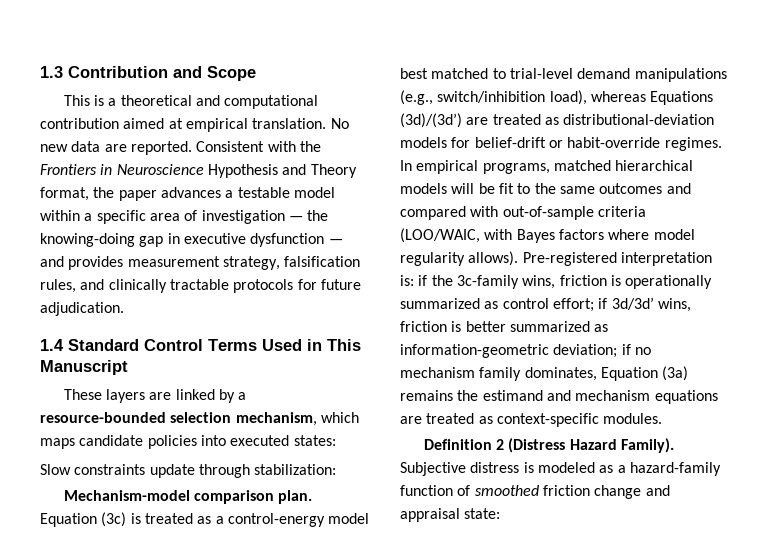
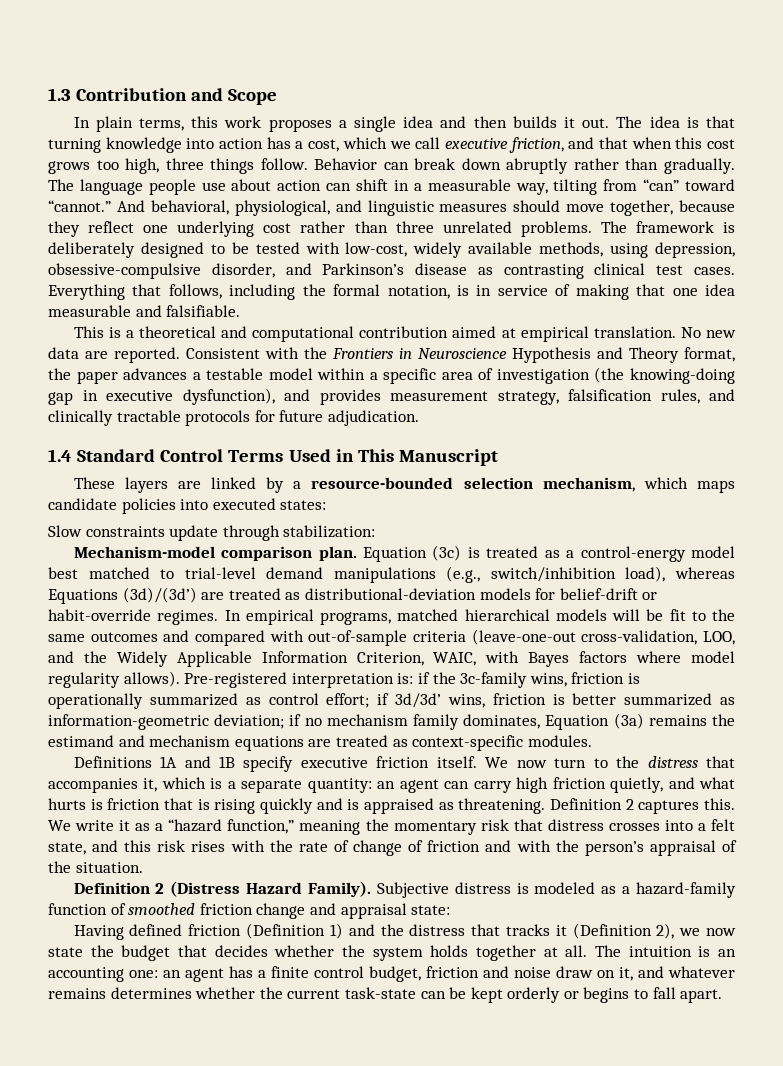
(256, 73) none -> [73,116,736,132] [48,137,735,153] [48,158,736,174] [48,179,736,195] [48,200,735,216] [48,221,735,237] [48,242,735,258] [48,263,735,279] [48,284,736,300] [48,305,241,317] // In plain terms, this work proposes a single idea and then builds it out. The idea is that turning knowledge into action has a cost, which we call executive friction, and that when this cost grows too high, three things follow. Behavior can break down abruptly rather than gradually. The language people use about action can shift in a measurable way, tilting from “can” toward “cannot.” And behavioral, physiological, and linguistic measures should move together, because they reflect one underlying cost rather than three unrelated problems. The framework is deliberately designed to be tested with low-cost, widely available methods, using depression, obsessive-compulsive disorder, and Parkinson’s disease as contrasting clinical test cases. Everything that follows, including the formal notation, is in service of making that one idea measurable and falsifiable.
[288,210,329,221] — the -> [594,367,625,383] (the
[250,233,343,247] dysfunction — -> [182,388,275,405] dysfunction),
[400,228,480,243] (LOO/WAIC, -> [471,629,735,645] [48,651,477,667] (leave-one-out cross-validation, LOO, and the Widely Applicable Information Criterion, WAIC,
(663, 418) none -> [73,756,735,772] [48,777,735,793] [48,798,735,814] [48,819,735,835] [48,840,738,856] [48,861,143,873] // Definitions 1A and 1B specify executive friction itself. We now turn to the distress that accompanies it, which is a separate quantity: an agent can carry high friction quietly, and what hurts is friction that is rising quickly and is appraised as threatening. Definition 2 captures this. We write it as a “hazard function,” meaning the momentary risk that distress crosses into a felt state, and this risk rises with the rate of change of friction and with the person’s appraisal of the situation.
(501, 513) none -> [73,923,736,940] [48,945,736,961] [48,966,735,982] [48,987,723,1003] // Having defined friction (Definition 1) and the distress that tracks it (Definition 2), we now state the budget that decides whether the system holds together at all. The intuition is an accounting one: an agent has a finite control budget, friction and noise draw on it, and whatever remains determines whether the current task-state can be kept orderly or begins to fall apart.

